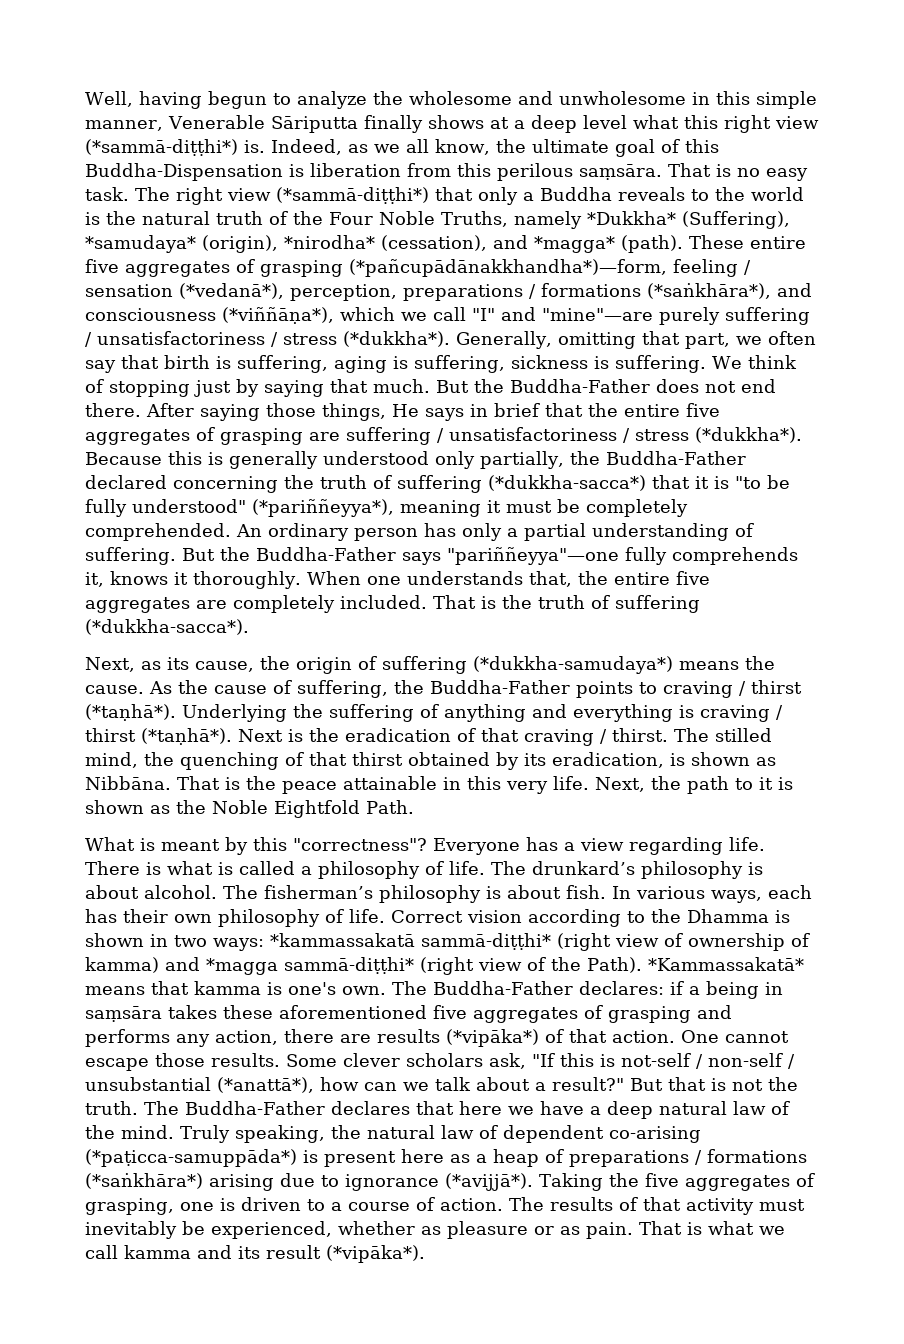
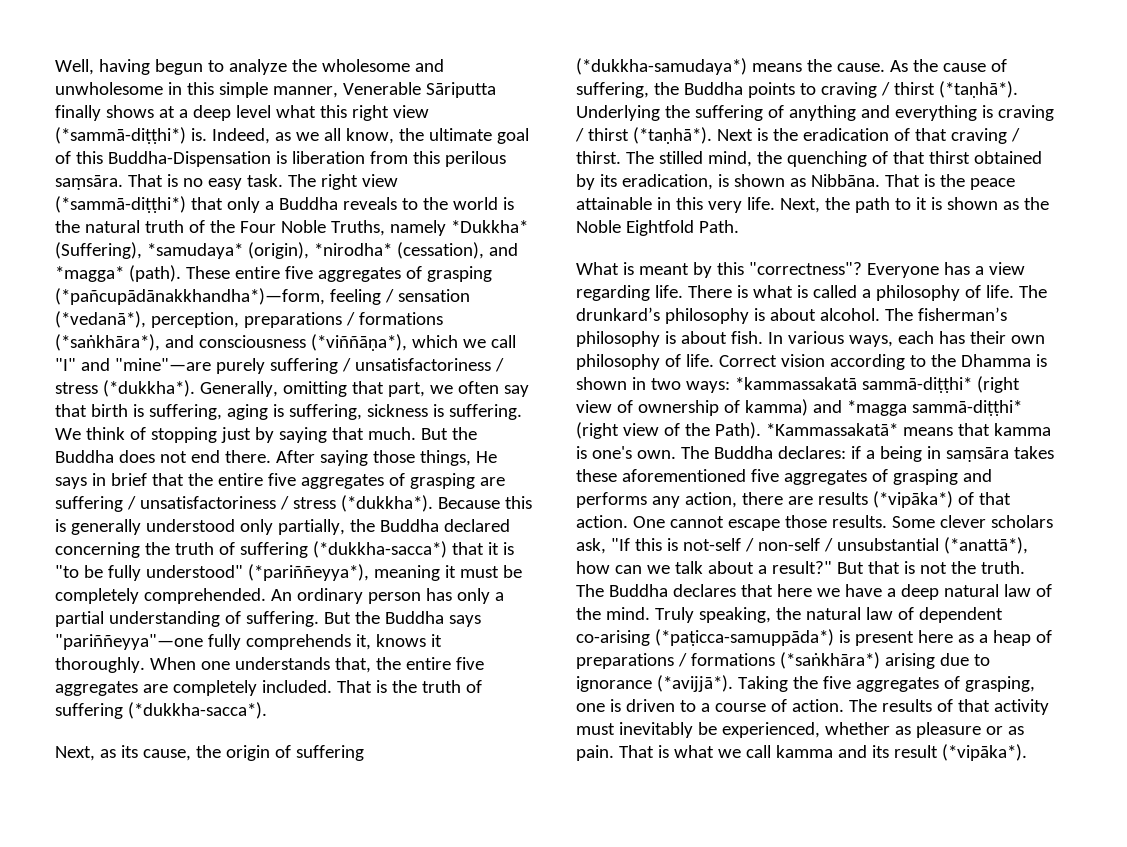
[510,379,650,393] Buddha-Father -> [55,450,114,463] Buddha
[605,451,746,465] Buddha-Father -> [379,519,439,532] Buddha
[256,547,396,561] Buddha-Father -> [384,611,444,624] Buddha
[430,680,570,694] Buddha-Father -> [683,82,743,95] Buddha
[433,981,573,995] Buddha-Father -> [713,446,773,459] Buddha
[185,1101,325,1115] Buddha-Father -> [608,584,668,597] Buddha

